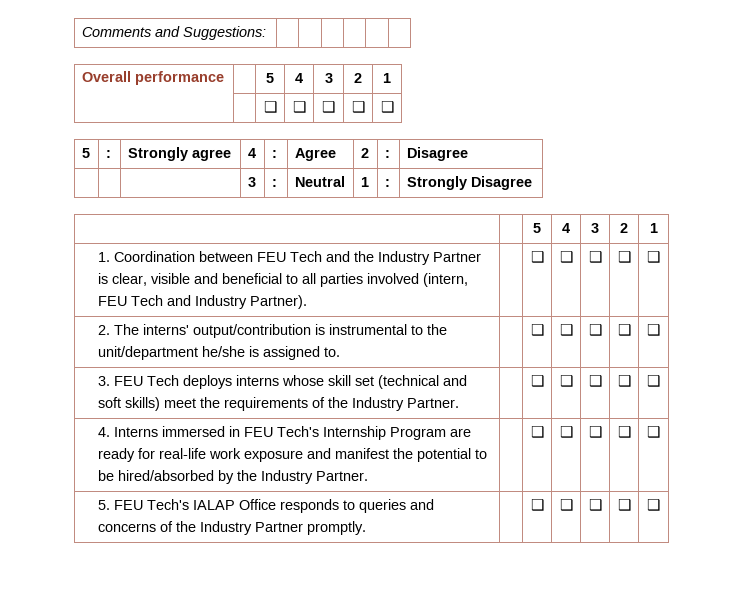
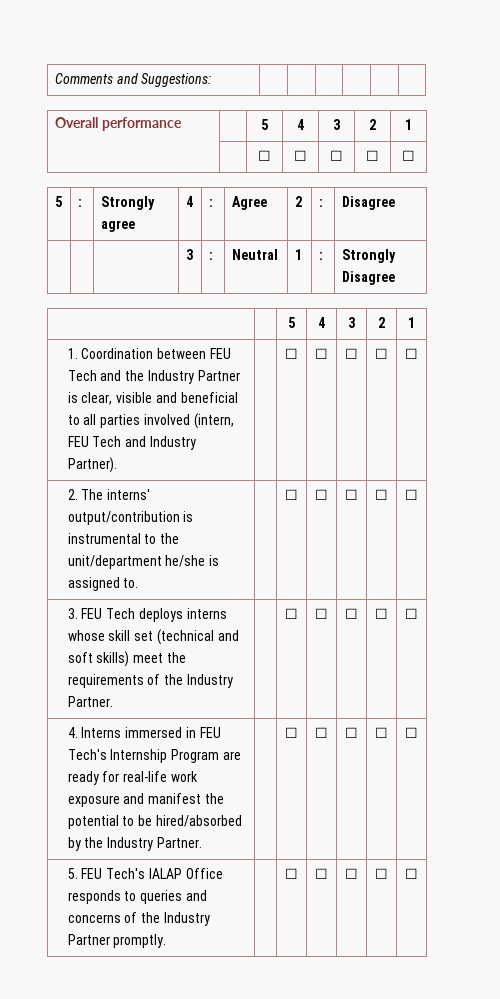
[263,101,277,113] [292,101,306,113] [322,101,335,113] [351,101,365,113] [380,101,394,113] ❑ | ❑ | ❑ | ❑ | ❑ -> [258,150,271,161] [294,150,307,161] [330,150,343,161] [366,150,379,161] [402,150,415,161] ☐ | ☐ | ☐ | ☐ | ☐
[530,251,544,263] [559,251,573,263] [588,251,602,263] [617,251,631,263] [647,251,660,263] ❑ | ❑ | ❑ | ❑ | ❑ -> [285,348,298,359] [315,348,328,359] [345,348,358,359] [375,348,388,359] [405,348,418,359] ☐ | ☐ | ☐ | ☐ | ☐
[530,324,544,336] [559,324,573,336] [588,324,602,336] [617,324,631,336] [647,324,660,336] ❑ | ❑ | ❑ | ❑ | ❑ -> [285,489,298,500] [315,489,328,500] [345,489,358,500] [375,489,388,500] [405,489,418,500] ☐ | ☐ | ☐ | ☐ | ☐
[530,375,544,387] [559,375,573,387] [588,375,602,387] [617,375,631,387] [647,375,660,387] ❑ | ❑ | ❑ | ❑ | ❑ -> [285,608,298,619] [315,608,328,619] [345,608,358,619] [375,608,388,619] [405,608,418,619] ☐ | ☐ | ☐ | ☐ | ☐
[530,426,544,438] [559,426,573,438] [588,426,602,438] [617,426,631,438] [647,426,660,438] ❑ | ❑ | ❑ | ❑ | ❑ -> [285,727,298,738] [315,727,328,738] [345,727,358,738] [375,727,388,738] [405,727,418,738] ☐ | ☐ | ☐ | ☐ | ☐
[530,499,544,511] [559,499,573,511] [588,499,602,511] [617,499,631,511] [647,499,660,511] ❑ | ❑ | ❑ | ❑ | ❑ -> [285,868,298,879] [315,868,328,879] [345,868,358,879] [375,868,388,879] [405,868,418,879] ☐ | ☐ | ☐ | ☐ | ☐

